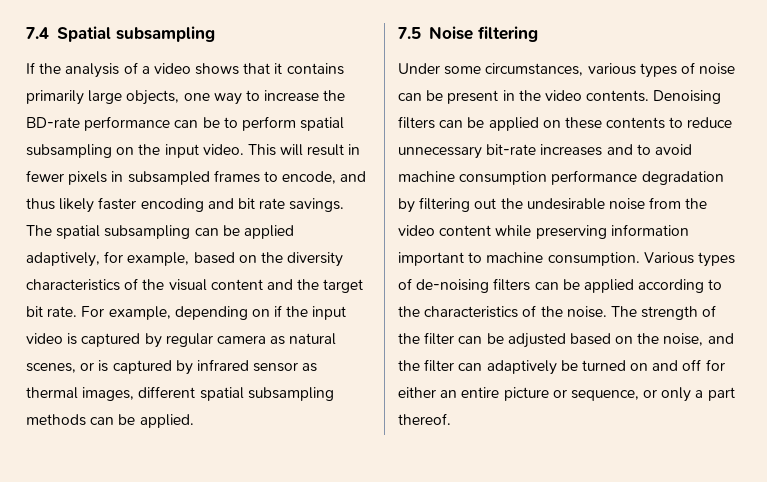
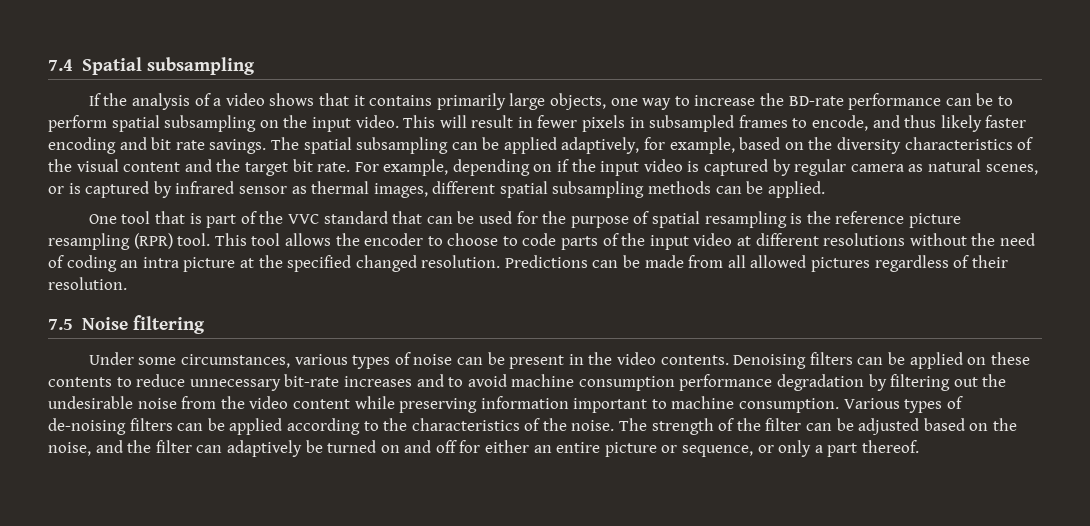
(194, 421) none -> [88,211,961,228] [48,233,1035,250] [48,255,1008,272] [48,277,127,290] // One tool that is part of the VVC standard that can be used for the purpose of spatial resampling is the reference picture resampling (RPR) tool. This tool allows the encoder to choose to code parts of the input video at different resolutions without the need of coding an intra picture at the specified changed resolution. Predictions can be made from all allowed pictures regardless of their resolution.

